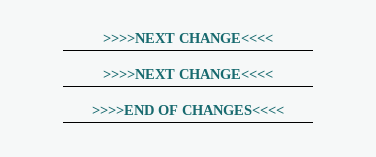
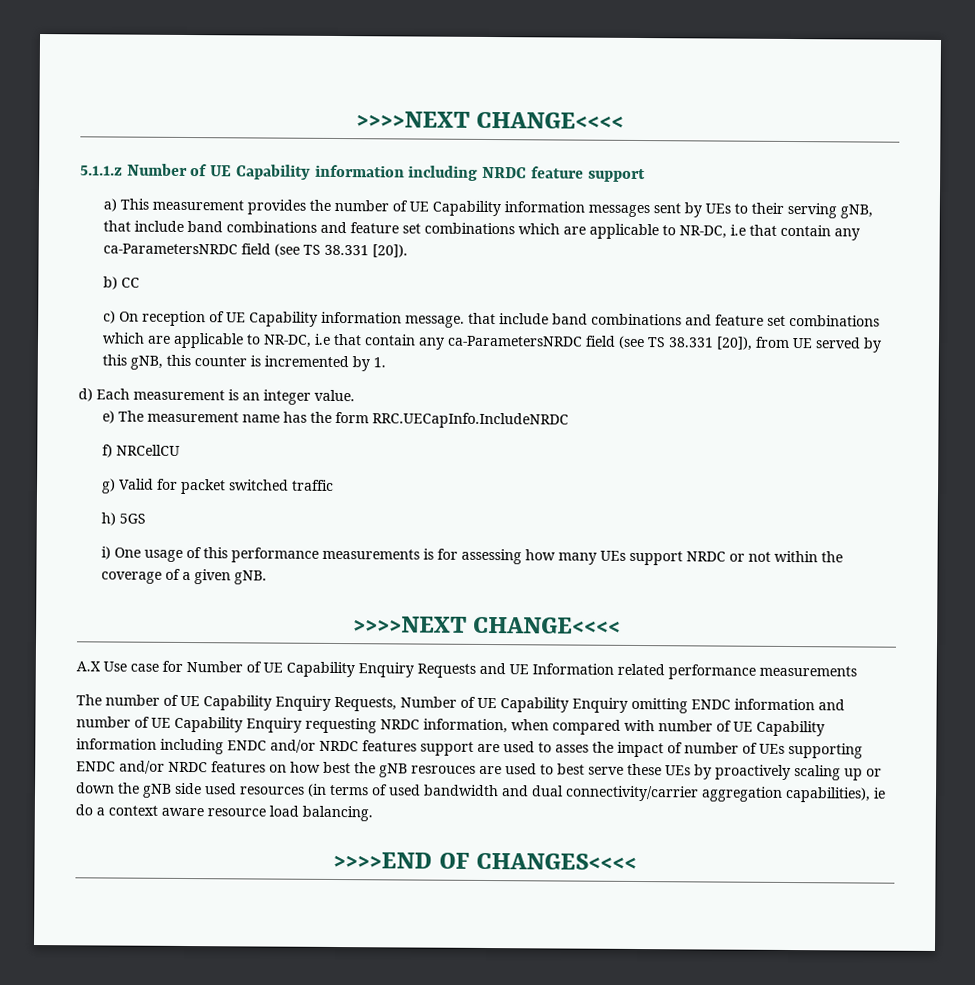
[103,33,273,43] [103,69,273,79] >>>>NEXT CHANGE<<<< // >>>>NEXT CHANGE<<<< -> [355,111,625,129] [80,163,646,183] [102,198,873,219] [102,220,860,241] [102,243,408,258] [102,276,140,290] [102,310,880,328] [101,332,882,353] [101,354,386,372] [78,388,355,405] [101,410,569,429] [101,444,180,458] [100,478,334,495] [100,512,146,526] [100,546,843,566] [100,568,267,585] [352,616,622,634] [76,660,857,680] [76,694,845,714] [76,716,825,737] [76,738,863,759] [76,760,882,781] [75,782,886,803] [75,804,373,822] >>>>NEXT CHANGE<<<< // 5.1.1.z Number of UE Capability information including NRDC feature support // a) This measurement provides the number of UE Capability information messages sent by UEs to their serving gNB, that include band combinations and feature set combinations which are applicable to NR-DC, i.e that contain any ca-ParametersNRDC field (see TS 38.331 [20]). // b) CC // c) On reception of UE Capability information message. that include band combinations and feature set combinations which are applicable to NR-DC, i.e that contain any ca-ParametersNRDC field (see TS 38.331 [20]), from UE served by this gNB, this counter is incremented by 1. // d) Each measurement is an integer value. // e) The measurement name has the form RRC.UECapInfo.IncludeNRDC // f) NRCellCU // g) Valid for packet switched traffic // h) 5GS // i) One usage of this performance measurements is for assessing how many UEs support NRDC or not within the coverage of a given gNB. // >>>>NEXT CHANGE<<<< // A.X Use case for Number of UE Capability Enquiry Requests and UE Information related performance measurements // The number of UE Capability Enquiry Requests, Number of UE Capability Enquiry omitting ENDC information and number of UE Capability Enquiry requesting NRDC information, when compared with number of UE Capability information including ENDC and/or NRDC features support are used to asses the impact of number of UEs supporting ENDC and/or NRDC features on how best the gNB resrouces are used to best serve these UEs by proactively scaling up or down the gNB side used resources (in terms of used bandwidth and dual connectivity/carrier aggregation capabilities), ie do a context aware resource load balancing.

